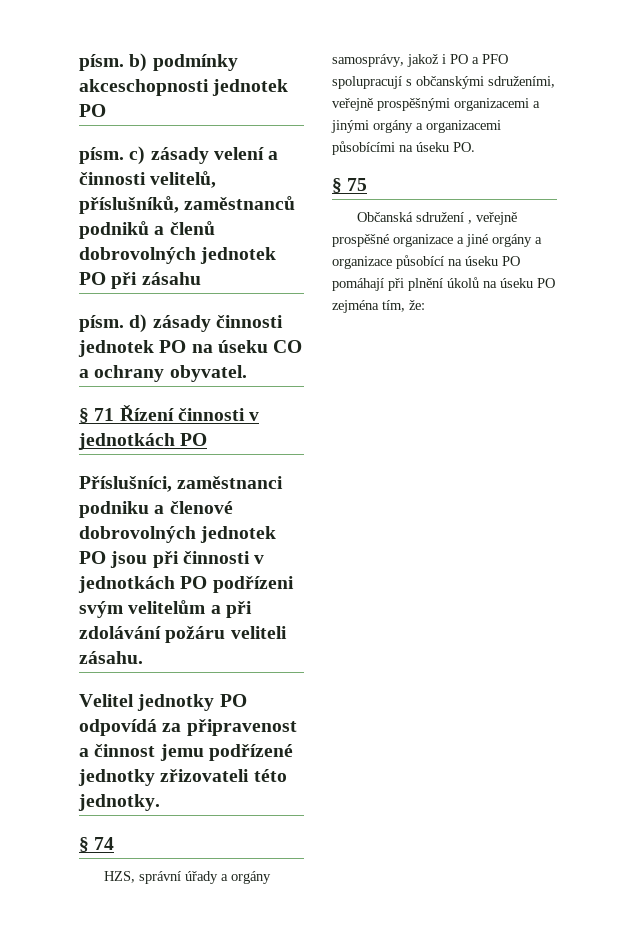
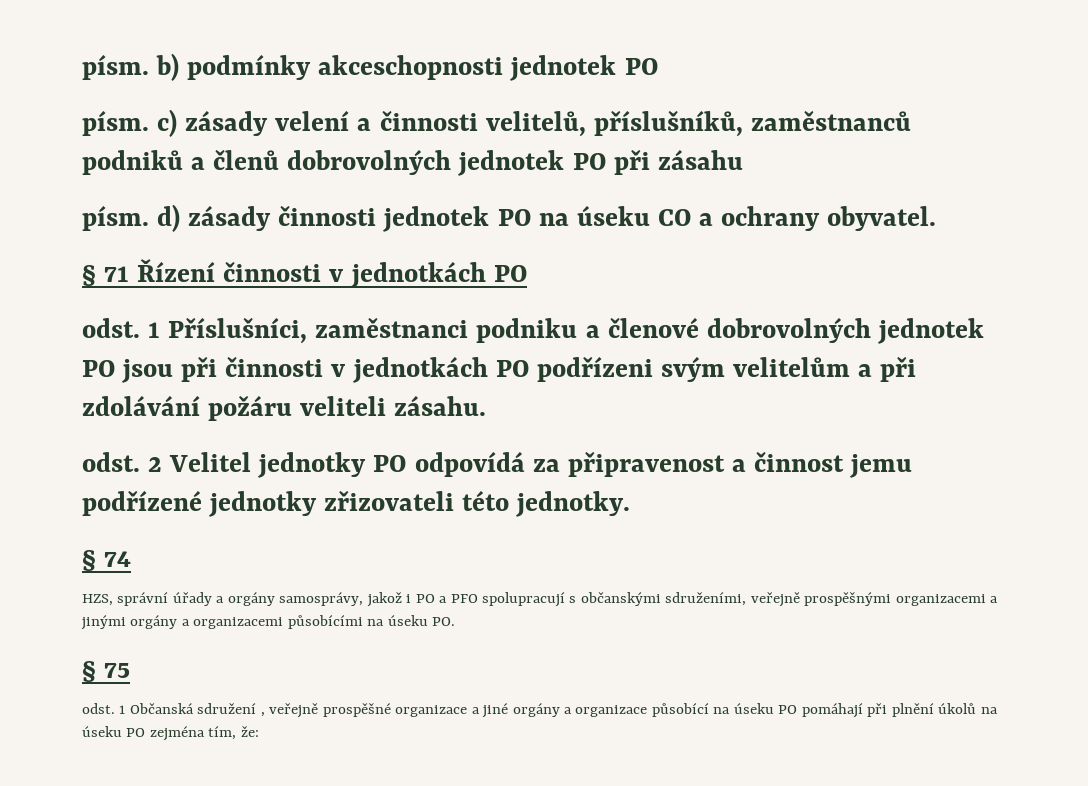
(208, 439) none -> [82,318,161,338] odst. 1
(143, 657) none -> [82,452,163,472] odst. 2
(368, 184) none -> [82,703,126,714] odst. 1

